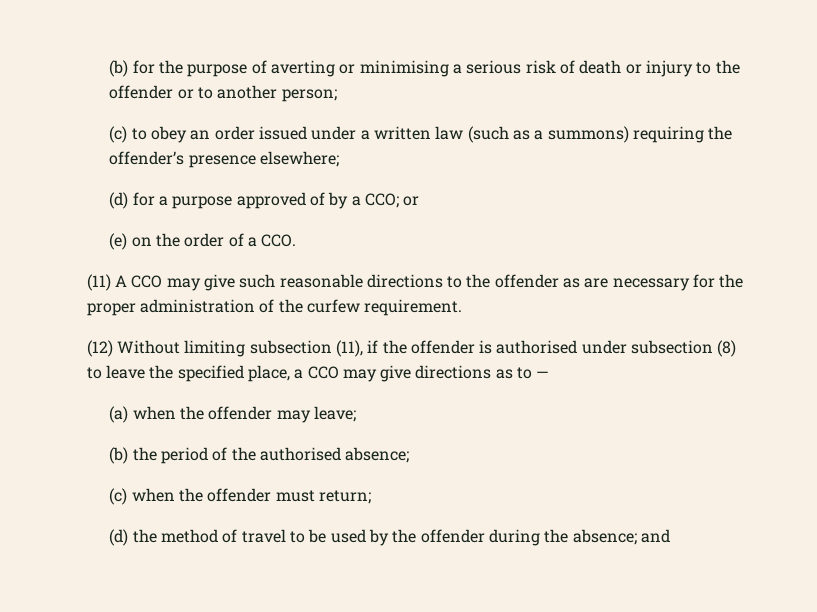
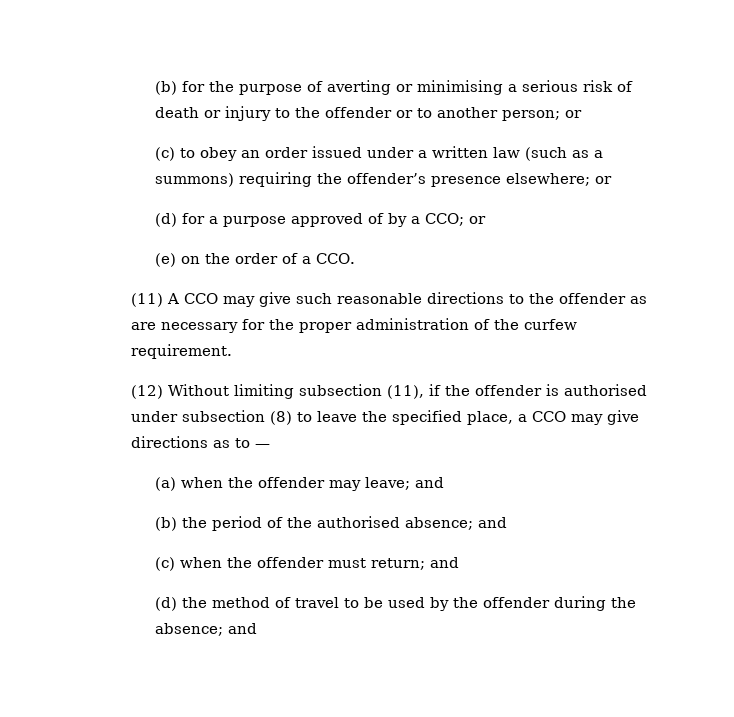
(337, 95) none -> [564,110,582,118] or
(340, 159) none -> [594,176,612,184] or
(356, 414) none -> [414,477,444,488] and
(410, 455) none -> [477,517,507,528] and
(371, 497) none -> [429,557,459,568] and

